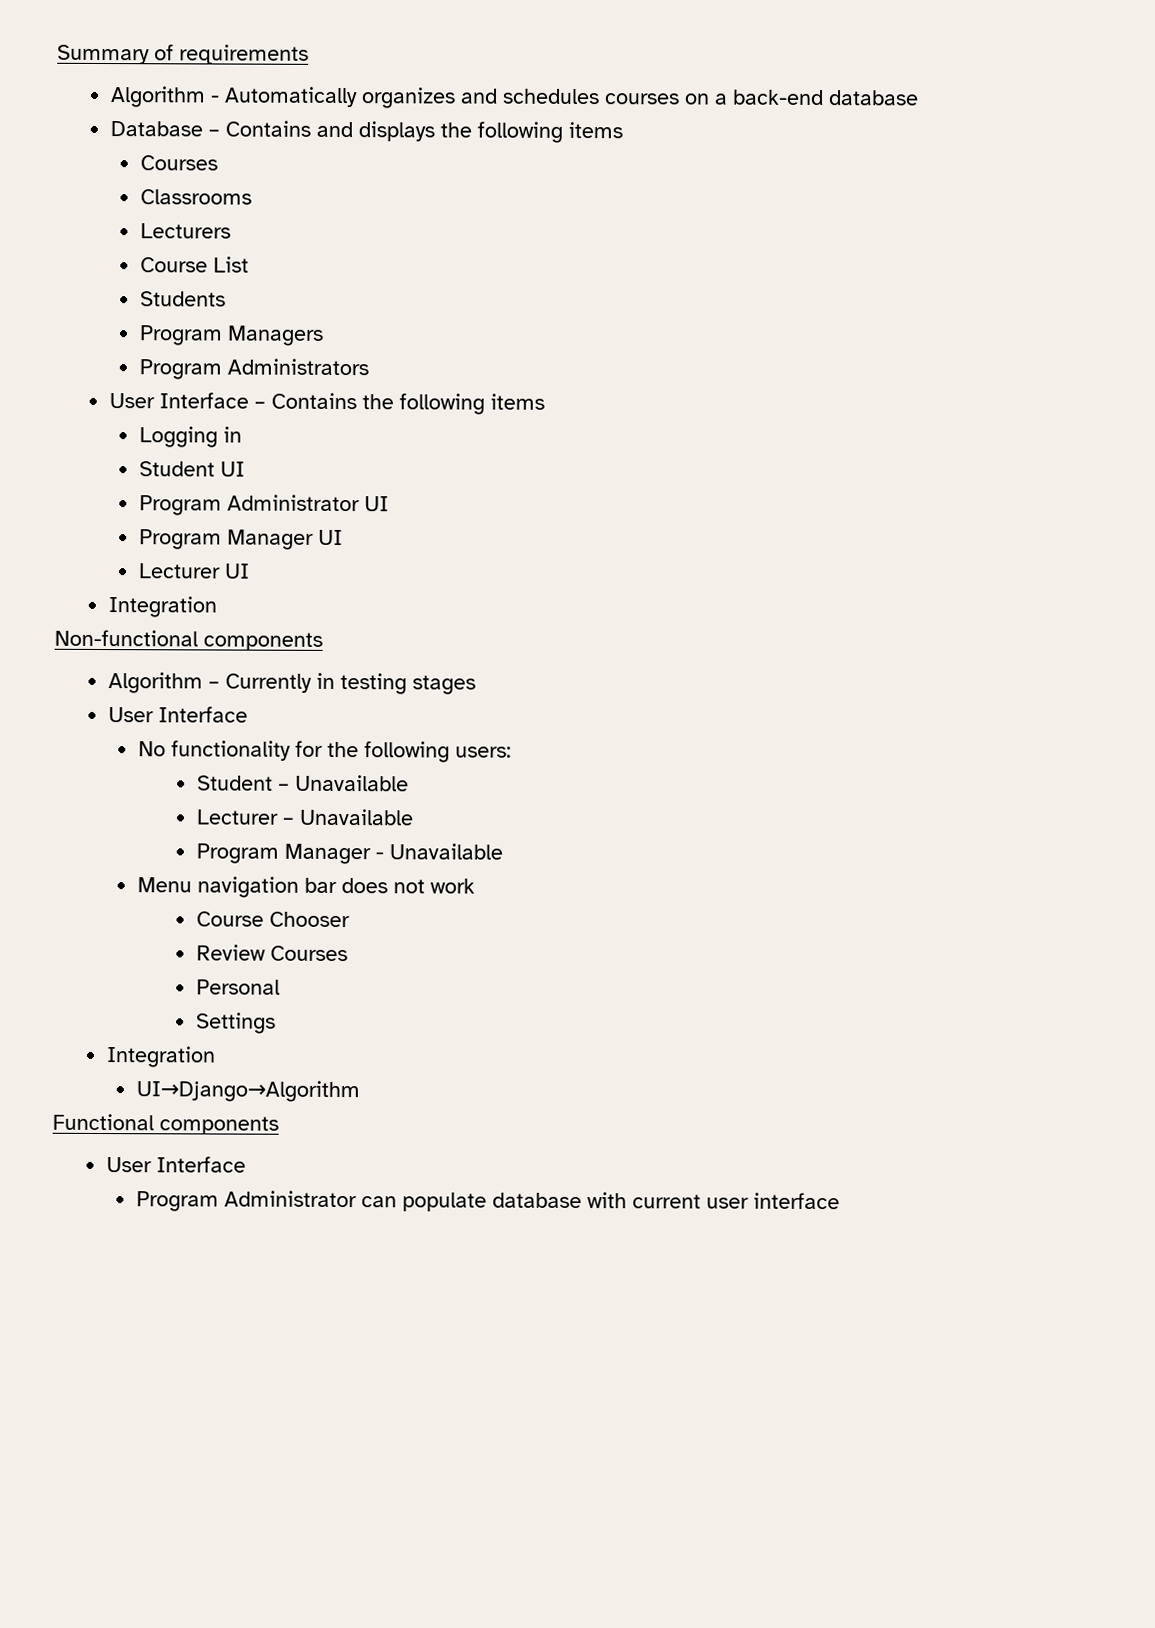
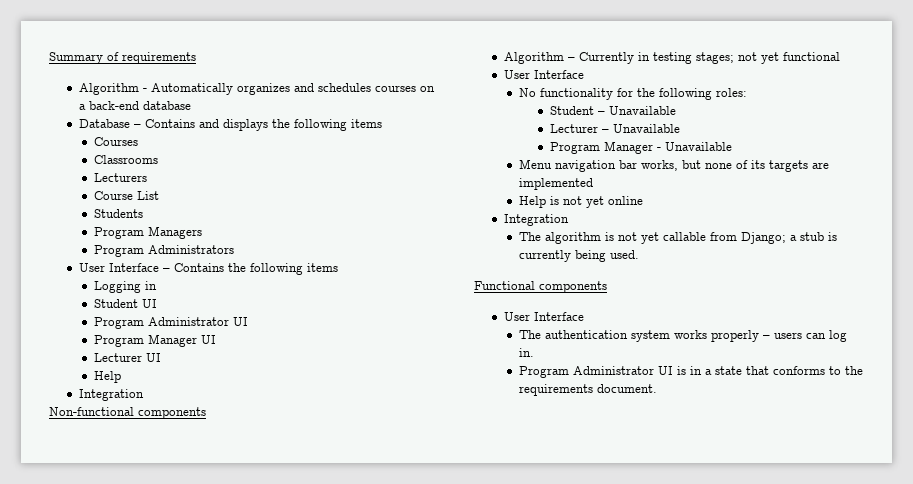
(250, 571) none -> [94,371,122,383] // Help
[411,675,476,695] stages -> [695,52,840,64] stages; not yet functional
[454,746,512,758] users: -> [716,88,748,97] roles:
[340,878,475,894] [196,911,351,928] [196,944,349,962] [196,979,281,995] [196,1012,277,1034] [105,1046,216,1068] [135,1080,360,1103] [52,1113,279,1135] [105,1156,246,1173] [135,1190,840,1212] does not work // Course Chooser // Review Courses // Personal // Settings // Integration // UI→Django→Algorithm // Functional components // User Interface // Program Administrator can populate database with current user interface -> [641,160,830,172] [519,178,594,190] [519,196,644,208] [503,214,569,226] [519,232,838,244] [519,250,640,262] [474,281,607,293] [503,312,584,321] [519,330,848,342] [519,348,535,357] [519,366,864,378] [519,384,658,396] works, but none of its targets are implemented // Help is not yet online // Integration // The algorithm is not yet callable from Django; a stub is currently being used. // Functional components // User Interface // The authentication system works properly – users can log in. // Program Administrator UI is in a state that conforms to the requirements document.

